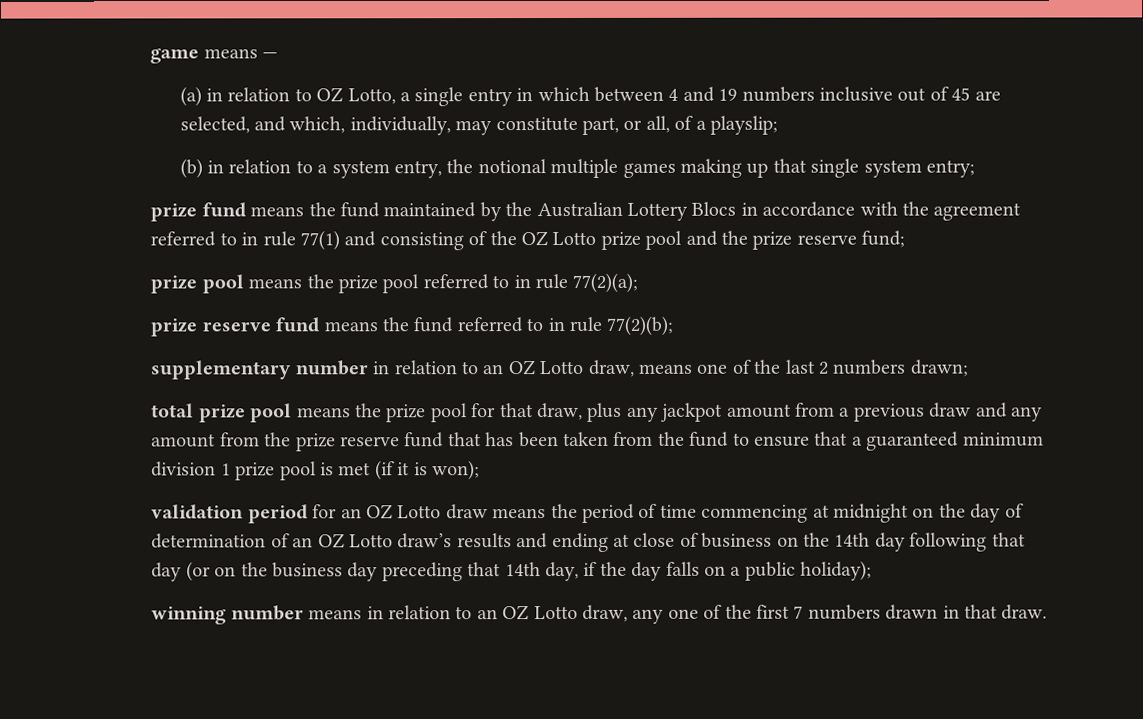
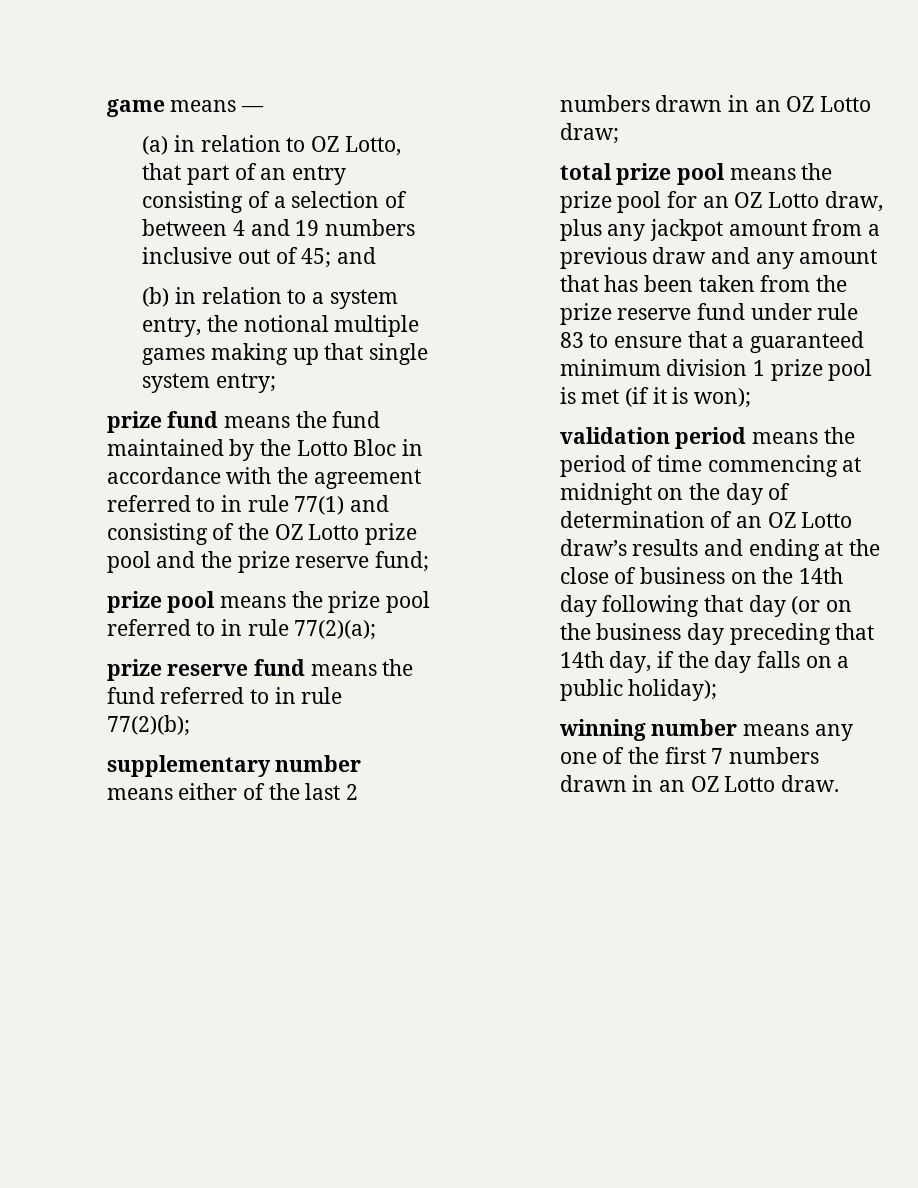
[399,86,590,107] a single entry in which -> [142,163,347,185] [142,191,408,213] that part of an entry consisting of a selection of
[951,87,1001,101] [179,115,778,136] 45 are selected, and which, individually, may constitute part, or all, of a playslip; -> [301,247,377,268] 45; and
[536,201,737,221] Australian Lottery Blocs -> [296,439,397,456] Lotto Bloc
[373,359,729,377] in relation to an OZ Lotto draw, means one -> [106,783,238,800] means either
[910,359,969,377] drawn; -> [655,95,871,112] [559,123,619,144] drawn in an OZ Lotto draw;
[499,403,534,418] that -> [702,192,819,208] an OZ Lotto
[219,432,445,452] from the prize reserve fund -> (878, 256) none
[689,431,730,447] fund -> [559,303,859,325] [559,332,584,348] prize reserve fund under rule 83
[312,504,488,520] for an OZ Lotto draw -> (747, 438) none
(630, 540) none -> [848,539,880,556] the
[366,604,628,622] in relation to an OZ Lotto draw, -> (809, 730) none
[963,604,998,619] that -> [658,776,776,792] an OZ Lotto

